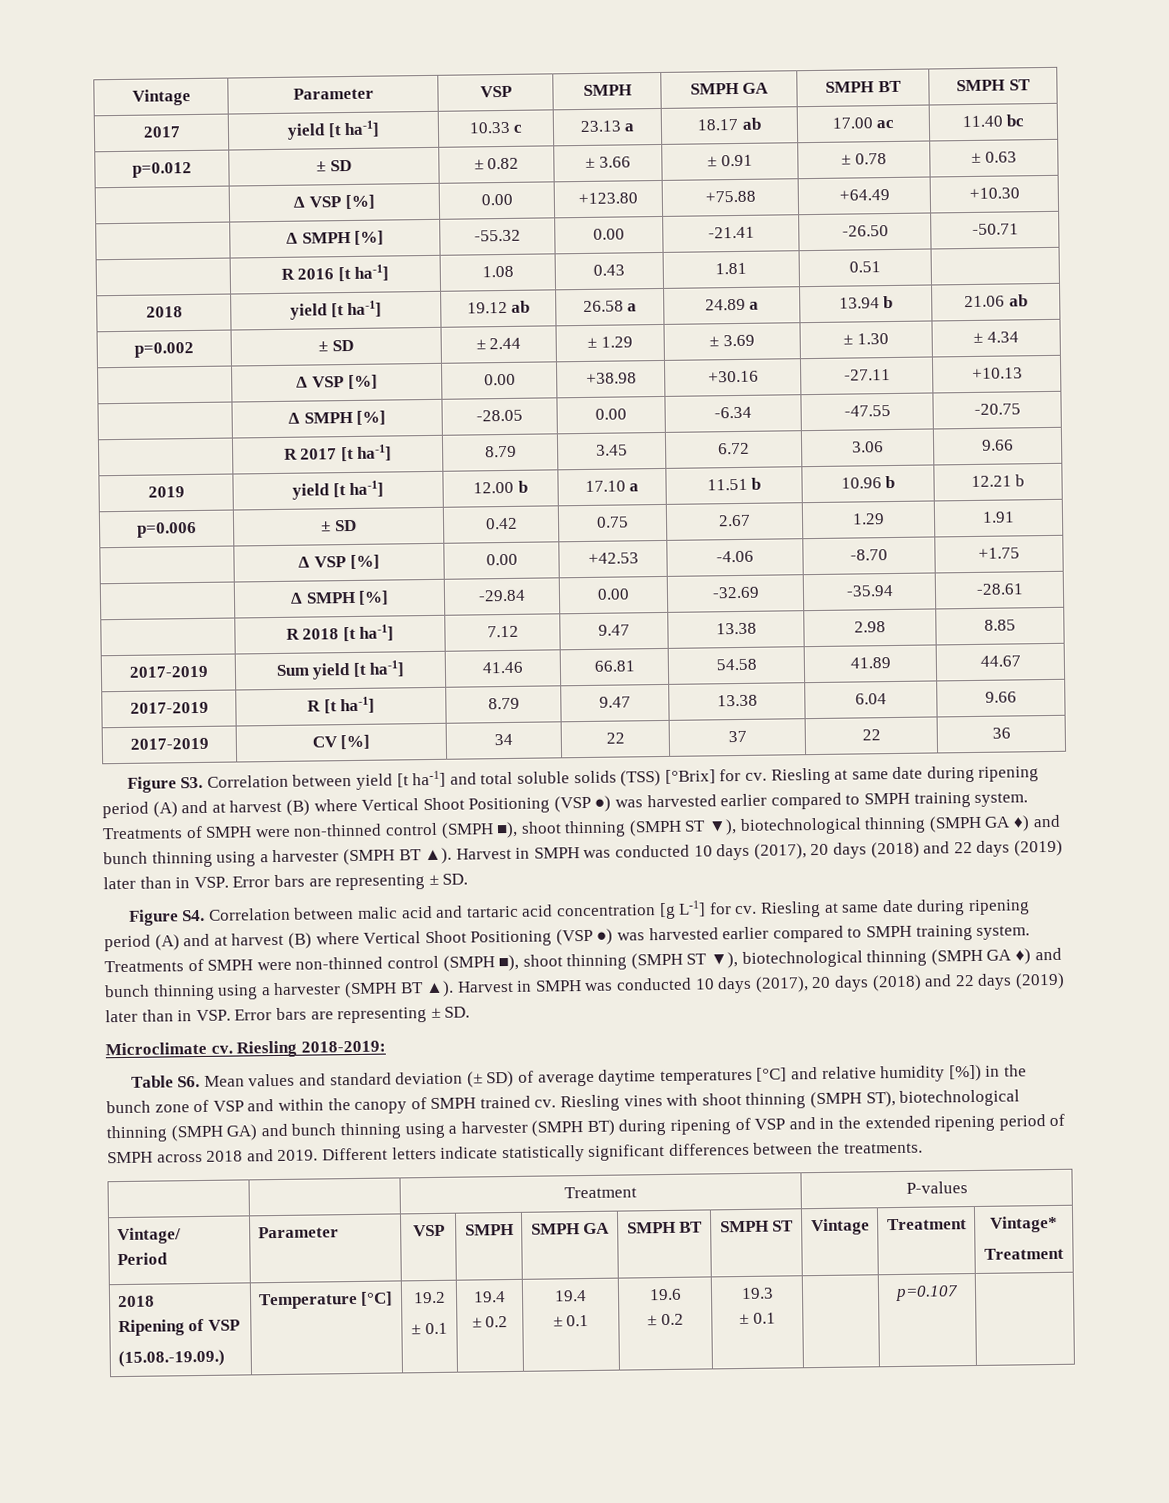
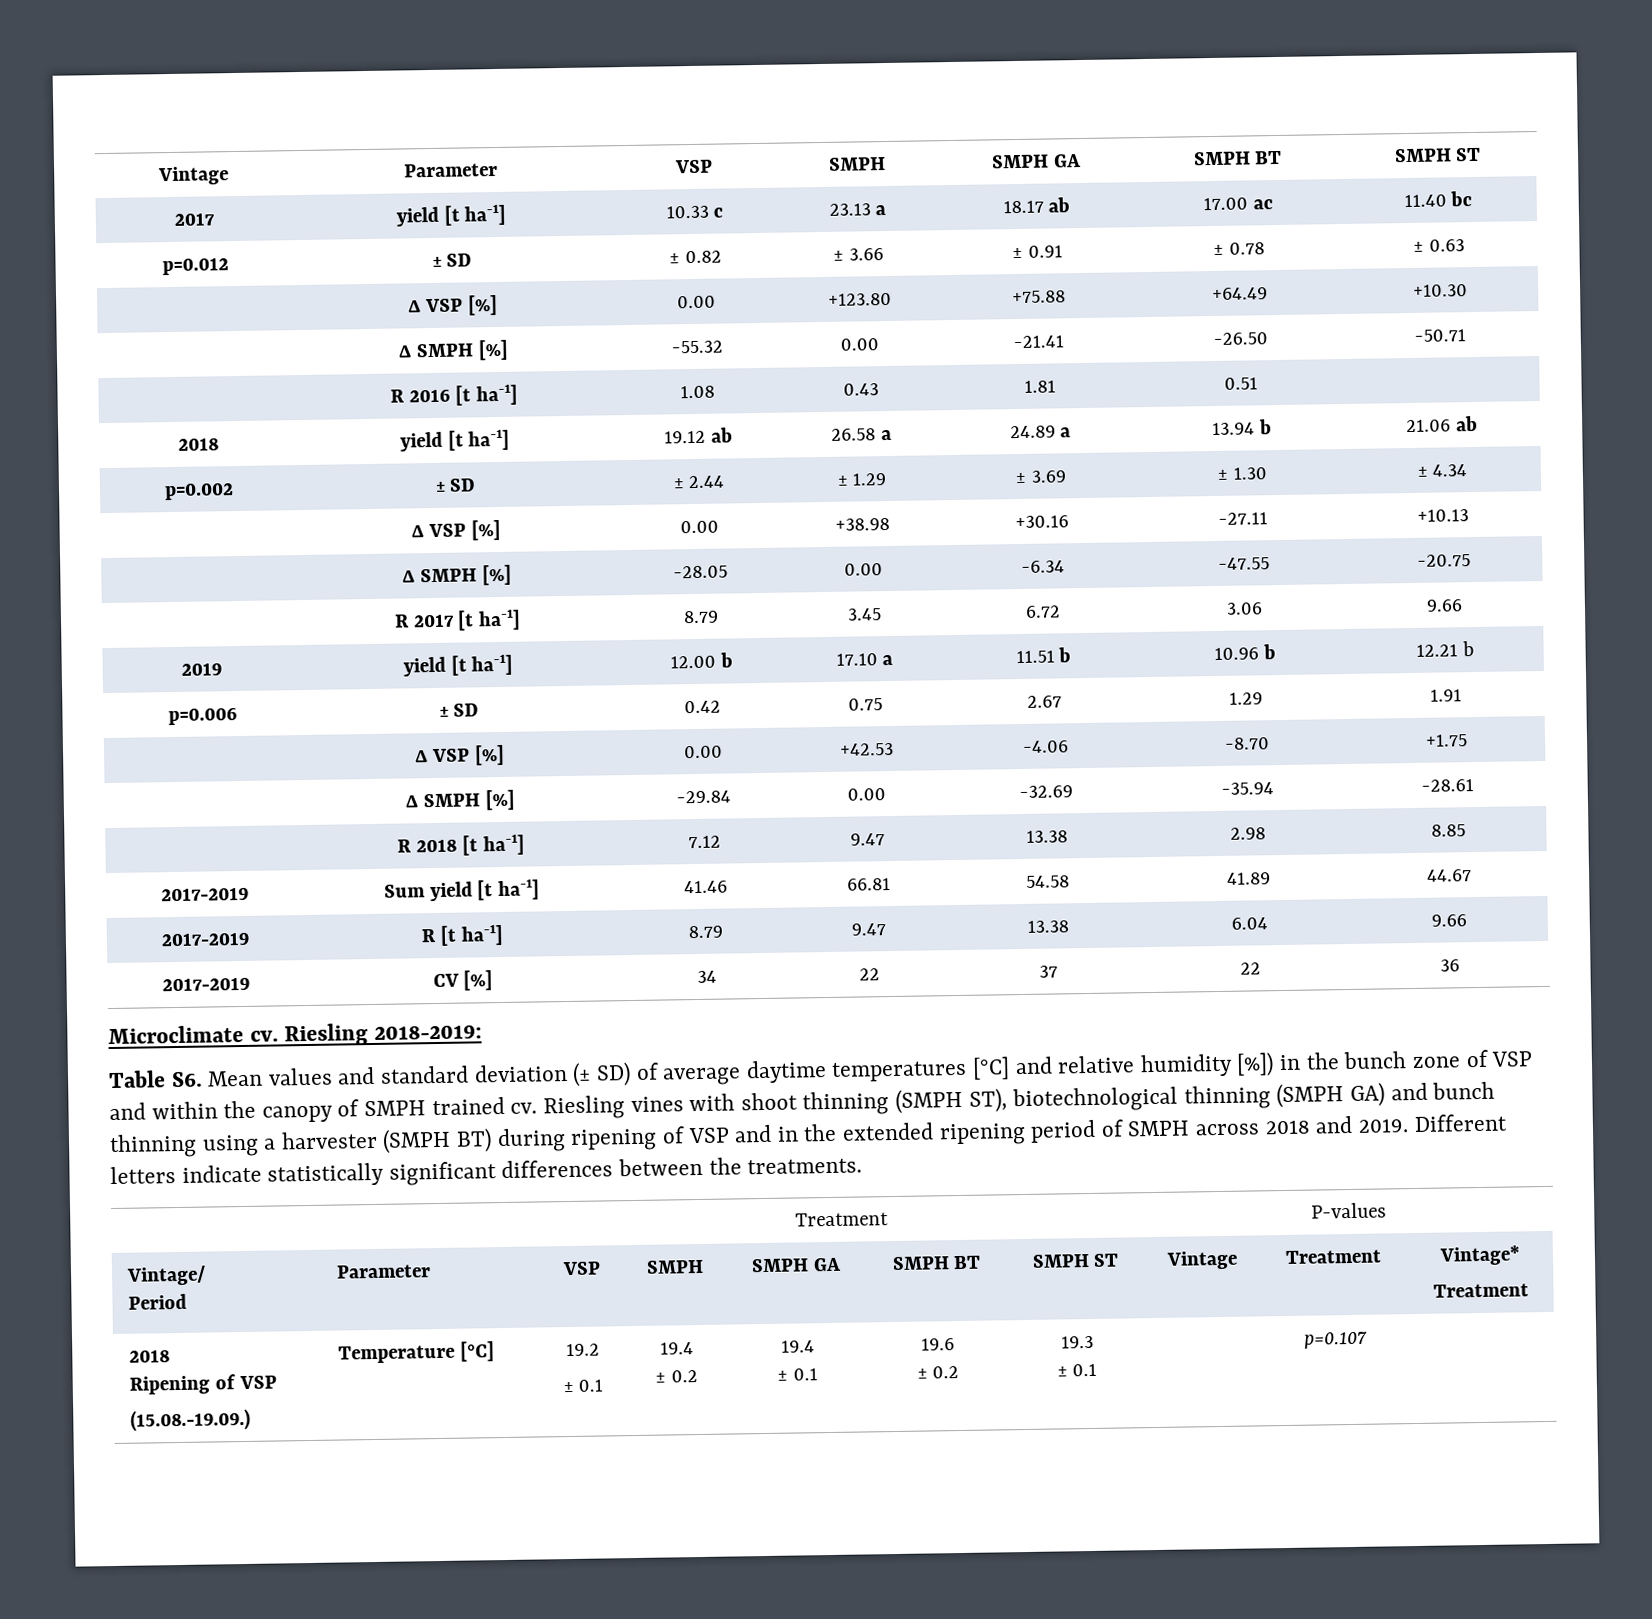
[126,765,1040,793] [102,792,1029,819] [102,814,1061,840] [103,839,1063,868] [103,873,469,891] [128,899,1030,926] [104,925,1031,952] [104,947,1062,973] [104,972,1065,1001] [105,1006,471,1024] // Figure S3. Correlation between yield [t ha-1] and total soluble solids (TSS) [°Brix] for cv. Riesling at same date during ripening period (A) and at harvest (B) where Vertical Shoot Positioning (VSP ●) was harvested earlier compared to SMPH training system. Treatments of SMPH were non-thinned control (SMPH ■), shoot thinning (SMPH ST ▼), biotechnological thinning (SMPH GA ♦) and bunch thinning using a harvester (SMPH BT ▲). Harvest in SMPH was conducted 10 days (2017), 20 days (2018) and 22 days (2019) later than in VSP. Error bars are representing ± SD. // Figure S4. Correlation between malic acid and tartaric acid concentration [g L-1] for cv. Riesling at same date during ripening period (A) and at harvest (B) where Vertical Shoot Positioning (VSP ●) was harvested earlier compared to SMPH training system. Treatments of SMPH were non-thinned control (SMPH ■), shoot thinning (SMPH ST ▼), biotechnological thinning (SMPH GA ♦) and bunch thinning using a harvester (SMPH BT ▲). Harvest in SMPH was conducted 10 days (2017), 20 days (2018) and 22 days (2019) later than in VSP. Error bars are representing ± SD. -> (1460, 965) none

